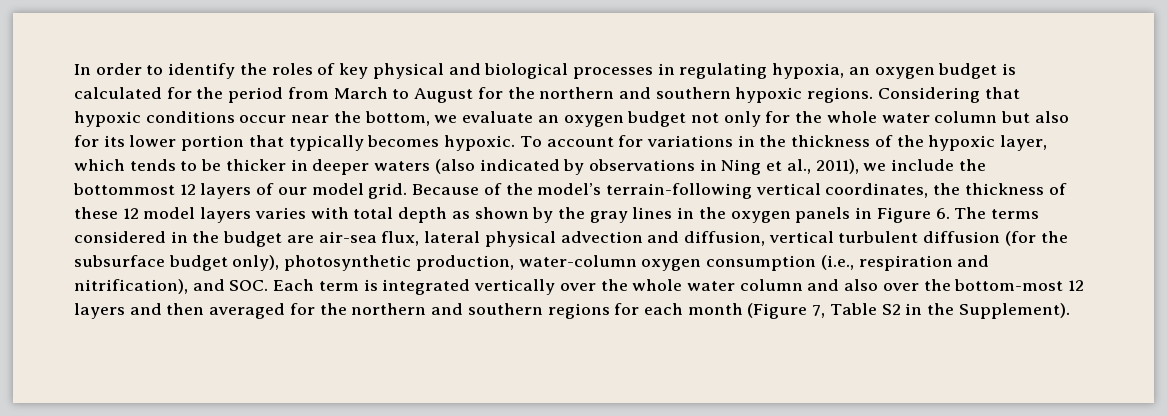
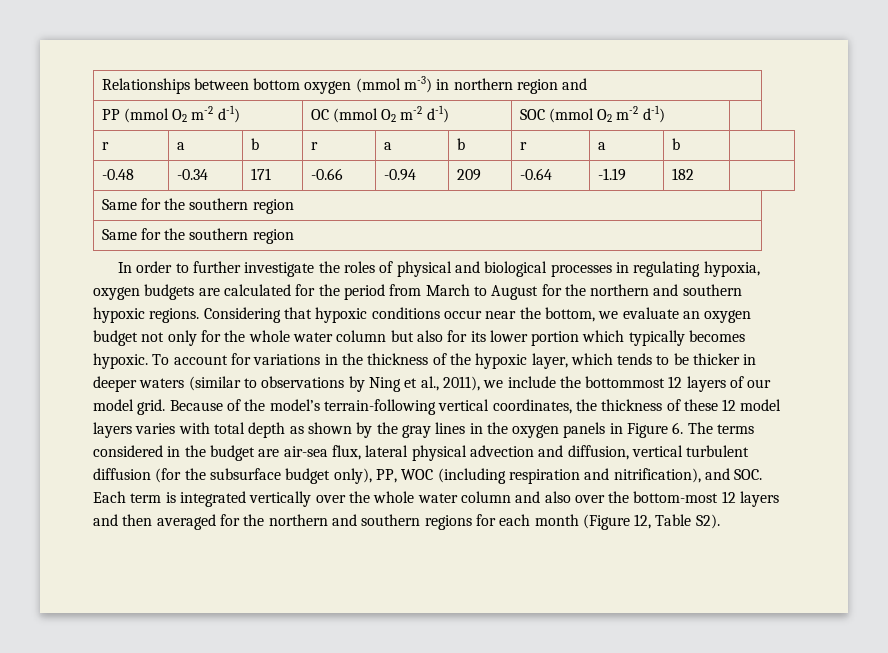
(74, 69) none -> [101,76,588,94] [101,105,240,123] [310,105,449,123] [519,105,665,123] [101,142,109,150] [176,142,185,150] [250,138,259,150] [310,142,318,150] [383,142,392,150] [456,138,465,150] [519,142,527,150] [597,142,606,150] [671,138,680,150] [101,169,134,180] [176,169,208,180] [250,168,271,180] [310,168,343,180] [383,169,416,181] [456,169,481,181] [519,168,552,180] [597,168,626,181] [671,168,694,180] [101,198,294,214] [101,228,294,244] Relationships between bottom oxygen (mmol m-3) in northern region and // PP (mmol O2 m-2 d-1) | OC (mmol O2 m-2 d-1) | SOC (mmol O2 m-2 d-1) | // r | a | b | r | a | b | r | a | b | // -0.48 | -0.34 | 171 | -0.66 | -0.94 | 209 | -0.64 | -1.19 | 182 | // Same for the southern region // Same for the southern region //
[168,63,236,79] identify -> [193,261,315,277] further investigate
[339,63,369,79] key -> (394, 267) none
[848,63,1017,79] an oxygen budget is -> [93,284,220,300] oxygen budgets are
[248,135,284,147] that -> [582,330,625,342] which
[434,159,717,175] (also indicated by observations in -> [188,376,365,392] (similar to observations by
[284,255,854,271] photosynthetic production, water-column oxygen consumption (i.e., -> [375,468,506,484] PP, WOC (including
[812,303,1070,319] 7, Table S2 in the Supplement). -> [634,514,720,529] 12, Table S2).

